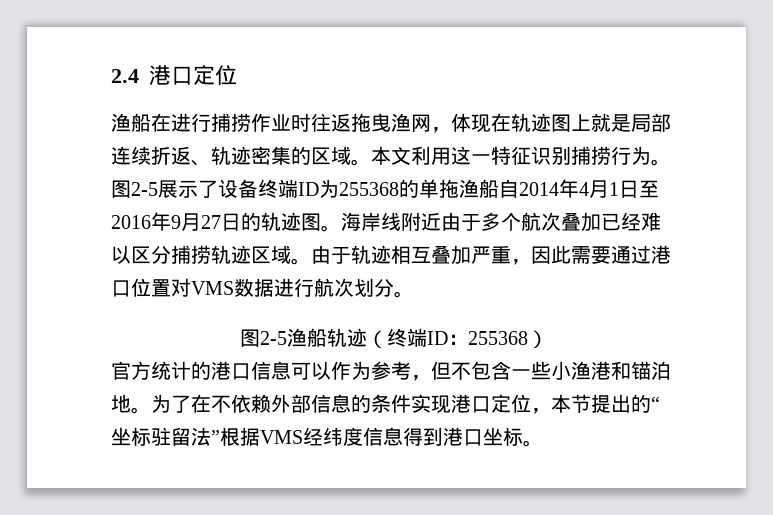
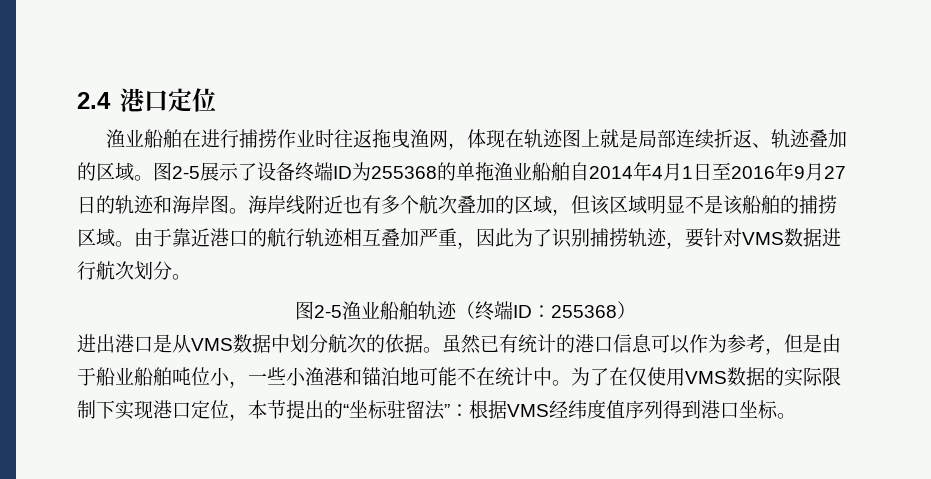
[131,113,151,132] 船 -> [125,129,183,148] 业船舶
[251,146,291,165] 密集 -> [809,129,848,148] 叠加
[371,146,671,166] 本文利用这一特征识别捕捞行为。 -> (153, 178) none
[479,179,499,198] 船 -> [513,162,570,181] 业船舶
(301, 221) none -> [153,195,210,214] 和海岸
[441,212,481,231] 由于 -> [343,195,381,214] 也有
[601,212,661,231] [111,245,351,265] 已经难以区分捕捞轨迹区域。由于 -> [495,195,837,216] [77,228,305,247] 的区域，但该区域明显不是该船舶的捕捞区域。由于靠近港口的航行
[571,245,671,264] [111,278,171,297] 需要通过港口位置 -> [514,228,723,249] 为了识别捕捞轨迹，要针
[307,328,327,347] 船 -> [361,301,418,320] 业船舶
[111,361,151,380] 官方 -> [77,334,518,354] 进出港口是从VMS数据中划分航次的依据。虽然已有
[451,361,511,380] 不包含 -> [803,334,841,353] [77,367,248,388] 是由于船业船舶吨位小，
[131,394,411,414] 。为了在不依赖外部信息的条件 -> [419,367,841,387] [77,400,115,419] 可能不在统计中。为了在仅使用VMS数据的实际限制下
(220, 437) none -> [450,404,469,417] ：
[363,427,403,446] 信息 -> [606,400,663,419] 值序列

